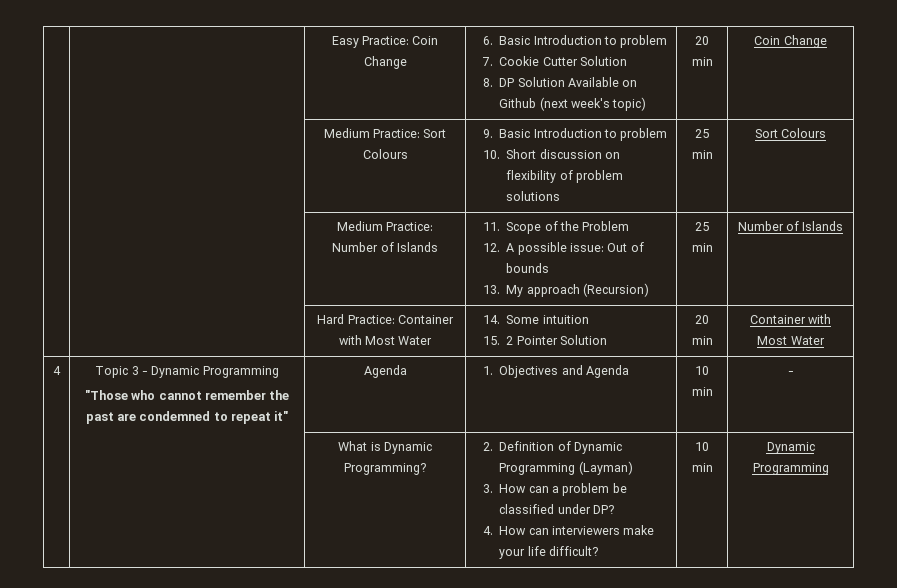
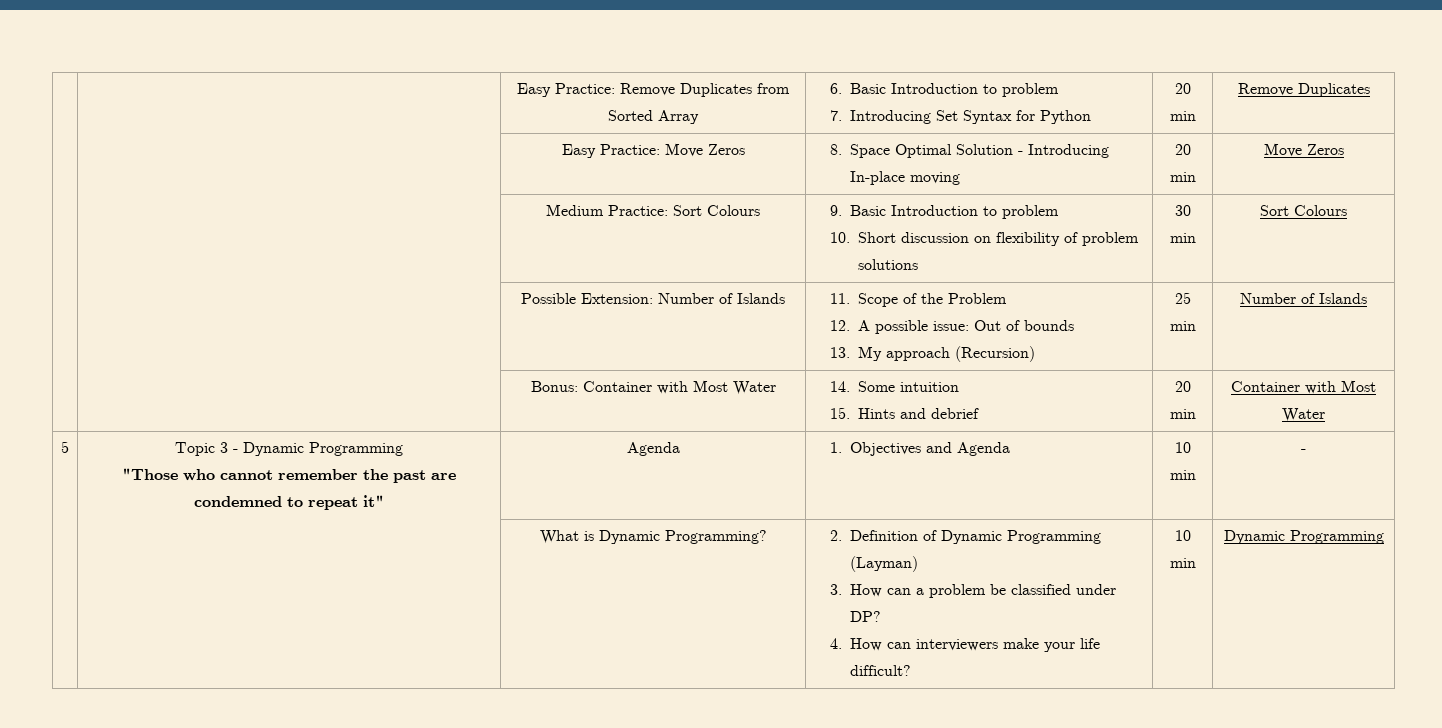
[331,36,439,48] [363,56,407,69] | | Easy Practice: Coin Change -> [517,83,790,97] [608,110,699,124] | | Easy Practice: Remove Duplicates from Sorted Array
[499,56,627,66] [482,77,638,87] [499,97,647,111] [695,36,709,45] [691,57,713,66] [754,35,827,48] Cookie Cutter Solution // 8. DP Solution Available on Github (next week's topic) | 20 min | Coin Change -> [849,110,1091,124] [1174,83,1191,94] [1169,111,1196,121] [1237,83,1370,97] [561,143,745,158] [829,144,1109,158] [849,171,960,185] [1174,144,1191,155] [1169,172,1196,182] [1263,143,1344,157] Introducing Set Syntax for Python | 20 min | Remove Duplicates // | | Easy Practice: Move Zeros | 8. Space Optimal Solution - Introducing In-place moving | 20 min | Move Zeros
[695,129,709,138] 25 -> [1174,205,1191,216] 30
[336,221,434,231] Medium Practice: -> [521,293,653,304] Possible Extension:
[317,314,395,324] Hard Practice: -> [530,381,578,392] Bonus:
[506,335,607,345] 2 Pointer Solution -> [857,408,979,419] Hints and debrief
[53,366,61,375] 4 -> [61,441,69,453] 5

